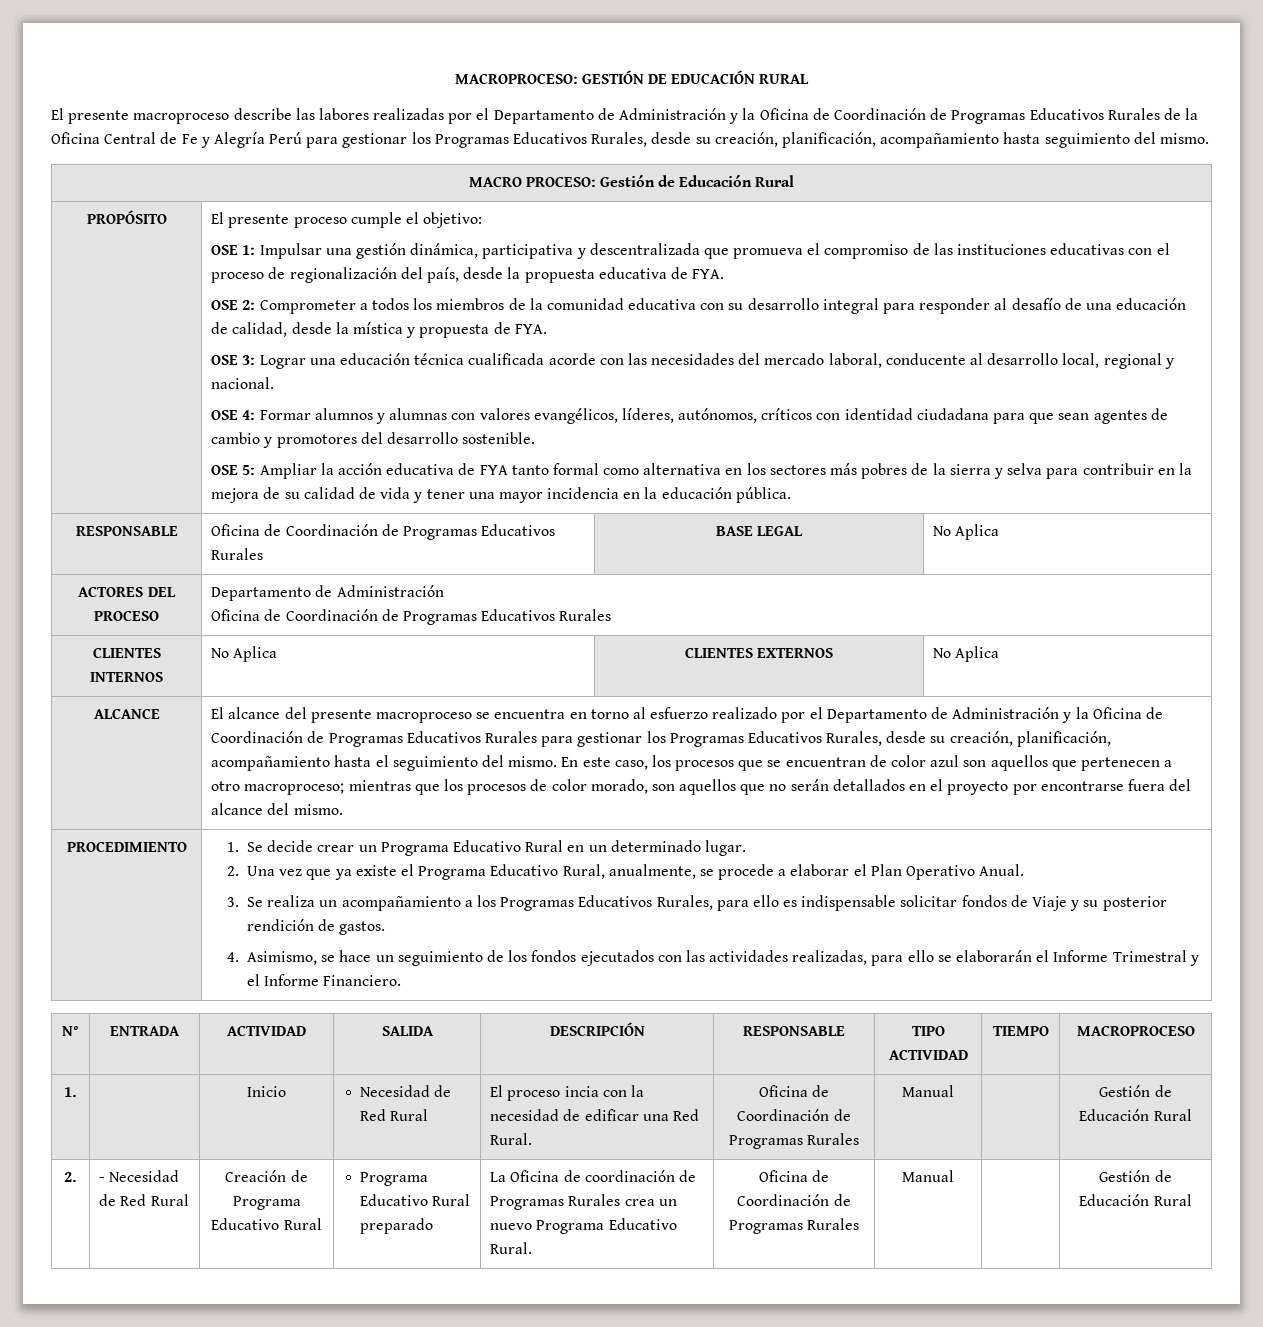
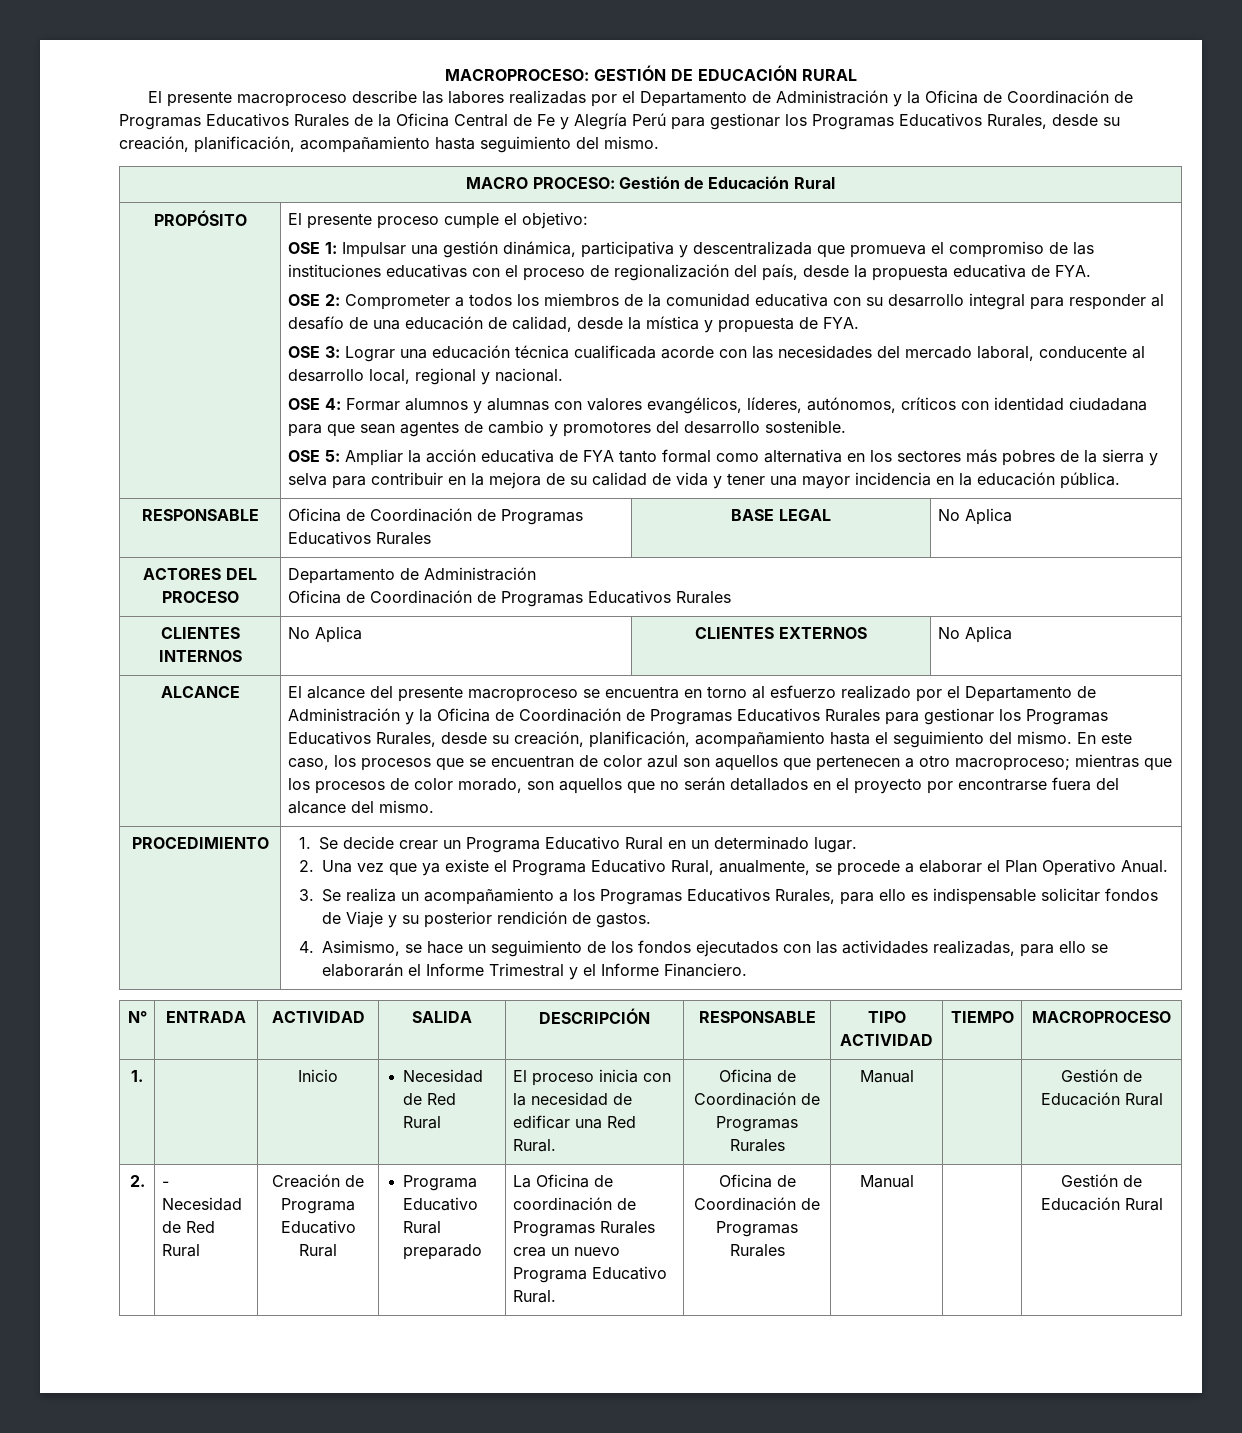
[564,1086,599,1097] incia -> [598,1069,638,1083] inicia

